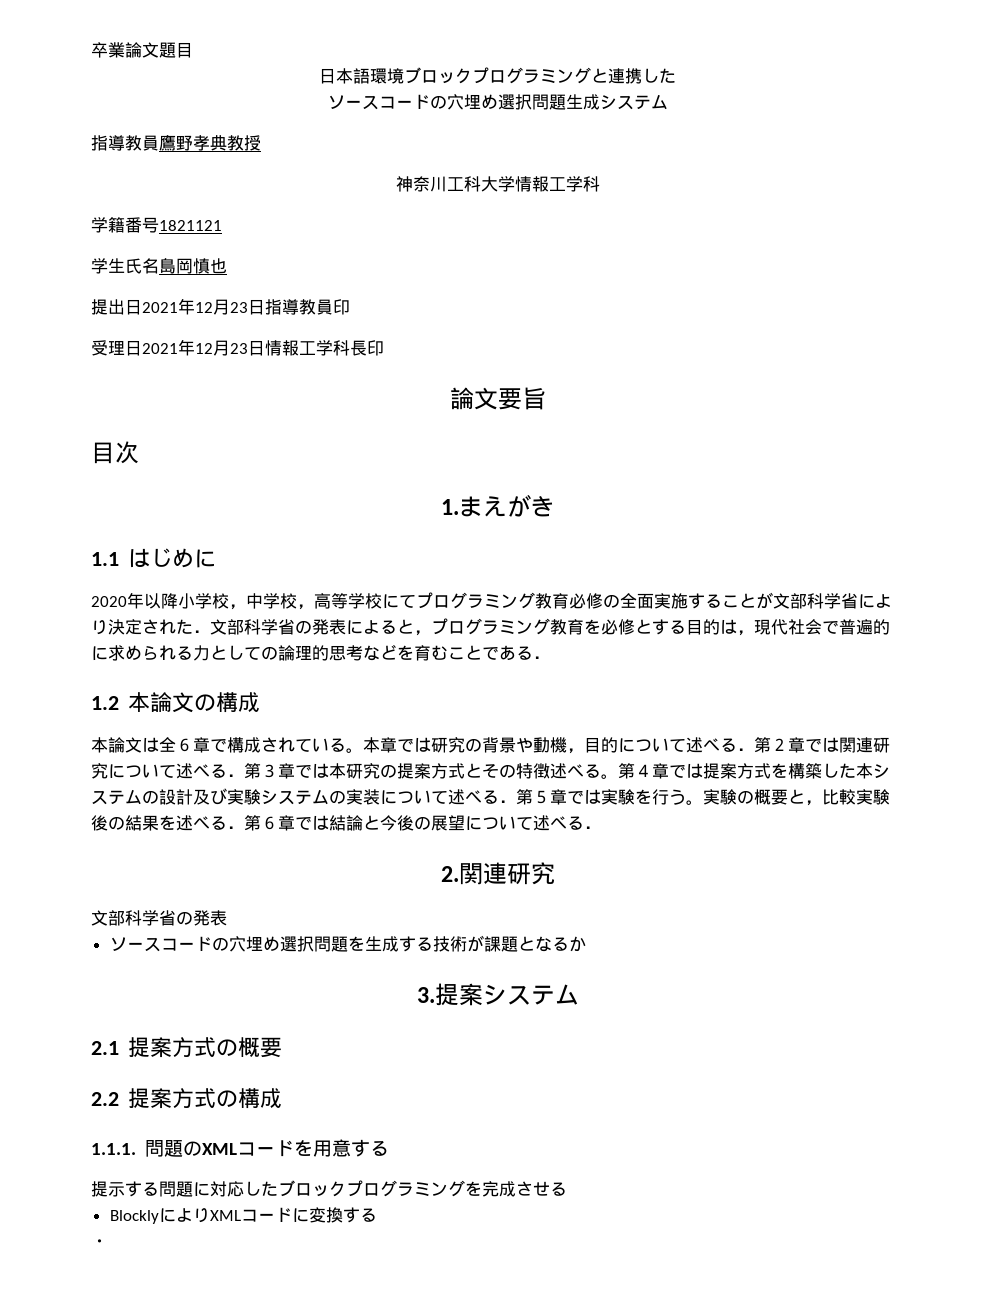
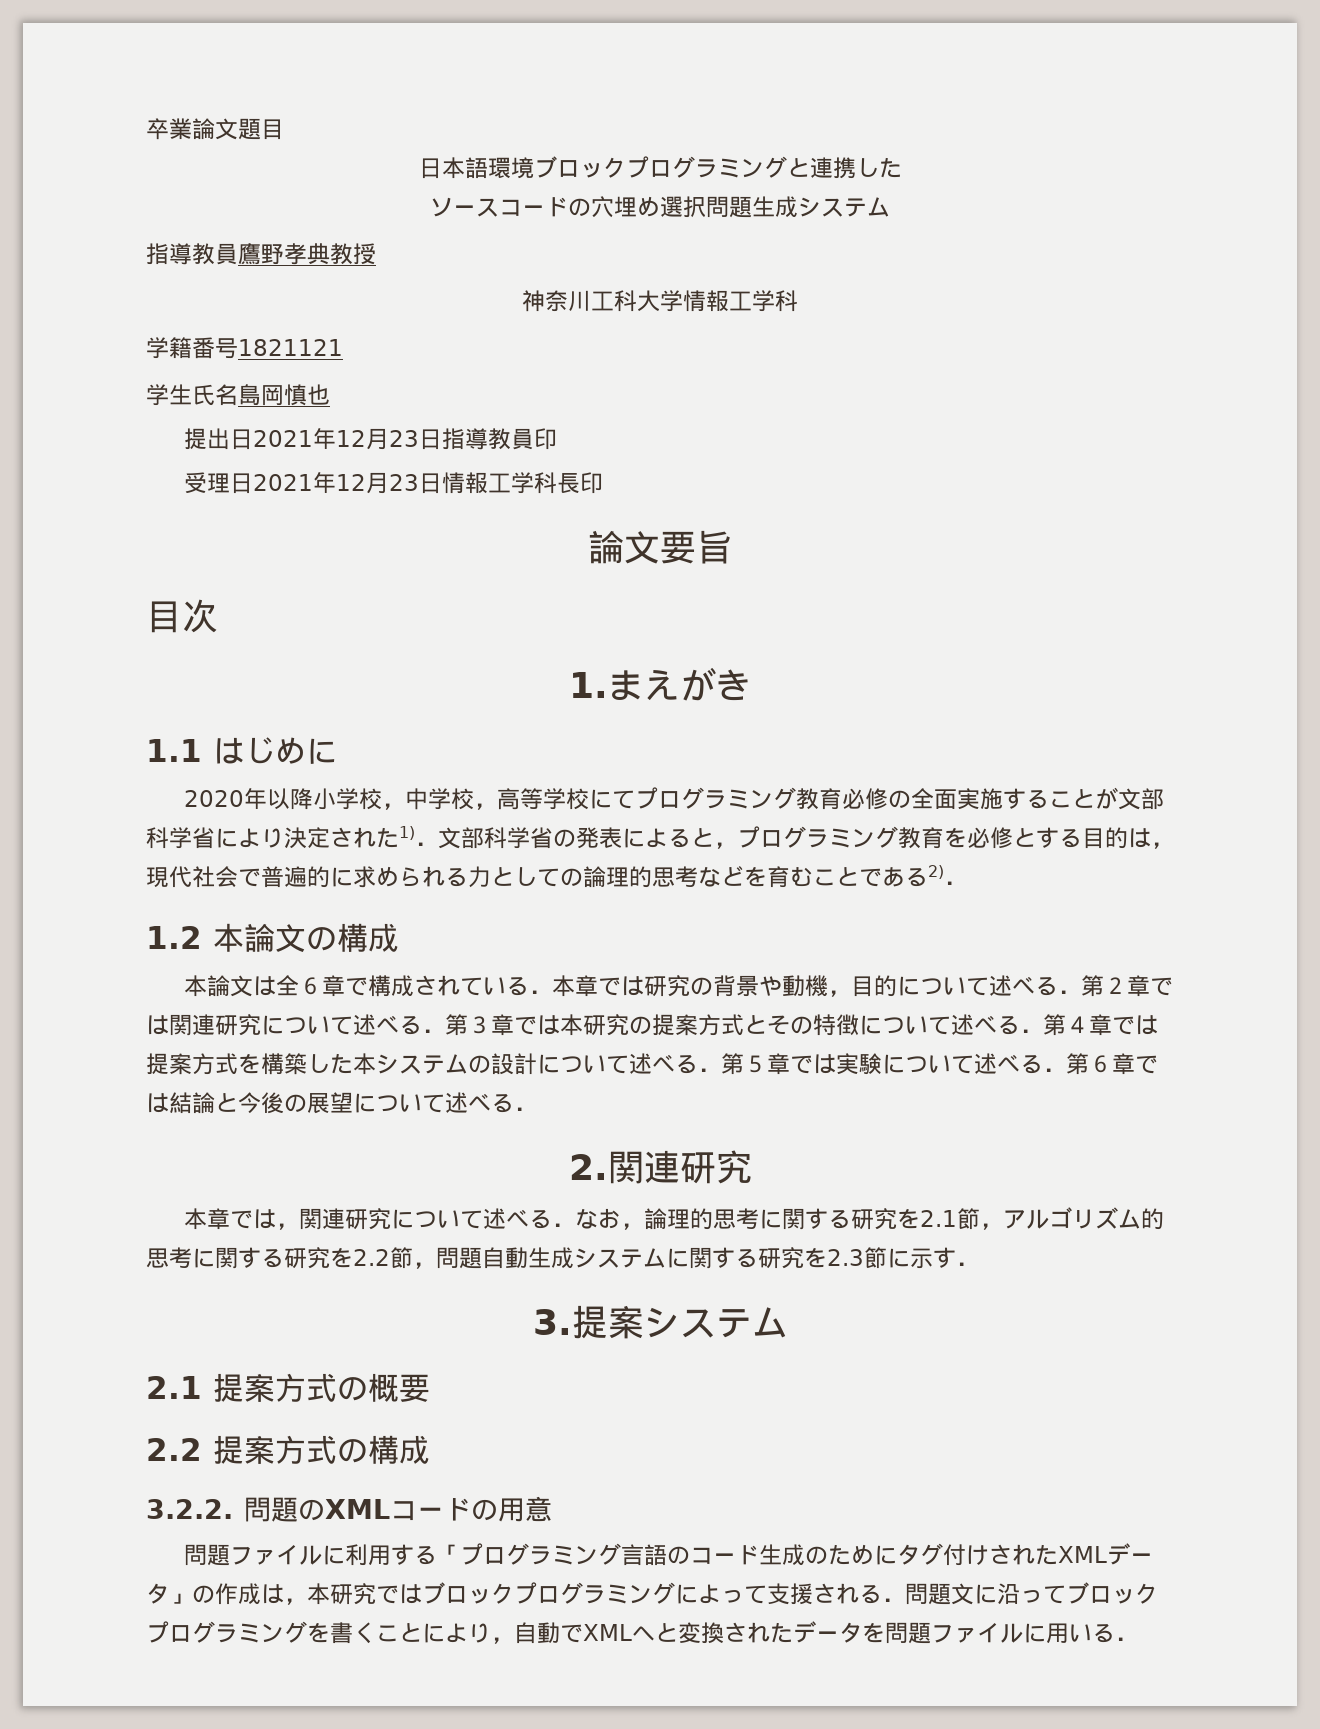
(193, 626) none -> [399,826,415,840] 1)
(533, 653) none -> [928,865,944,879] 2)
[346,748,363,753] 。 -> [529,990,553,994] ．
[550,763,618,779] 述べる。 -> [859,1014,1043,1035] について述べる．
[193,788,380,805] 及び実験システムの実装 -> (537, 1064) none
[635,789,890,806] [91,815,176,831] を行う。実験の概要と，比較実験後の結果を -> [882,1054,974,1074] について
[91,910,227,926] [109,935,586,952] 文部科学省の発表 // ソースコードの穴埋め選択問題を生成する技術が課題となるか -> [184,1207,1165,1230] [146,1247,979,1269] 本章では，関連研究について述べる．なお，論理的思考に関する研究を2.1節，アルゴリズム的思考に関する研究を2.2節，問題自動生成システムに関する研究を2.3節に示す．
[91,1143,136,1155] 1.1.1. -> [146,1499,233,1519] 3.2.2.
[293,1140,313,1156] を -> [471,1499,499,1521] の
[350,1139,389,1157] [91,1181,278,1197] する // 提示する問題に対応した -> [184,1543,1154,1566] [146,1582,1066,1605] // 問題ファイルに利用する「プログラミング言語のコード生成のためにタグ付けされたXMLデータ」の作成は，本研究ではブロックプログラミングによって支援される．問題文に沿って
[482,1181,567,1197] [109,1207,377,1224] [91,1239,108,1247] 完成させる // BlocklyによりXMLコードに変換する // ・ -> [330,1621,1138,1644] 書くことにより，自動でXMLへと変換されたデータを問題ファイルに用いる．

